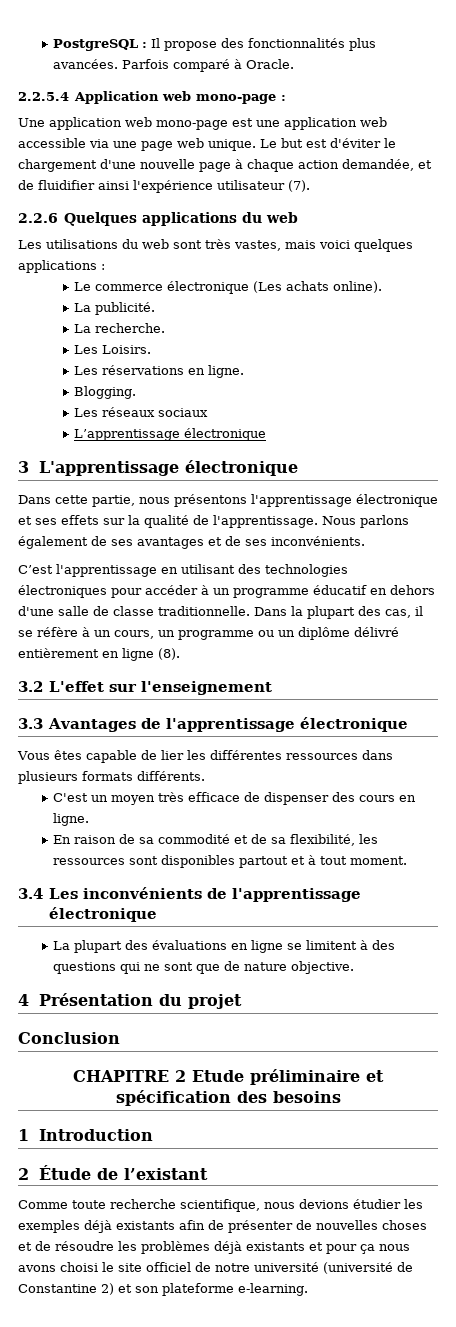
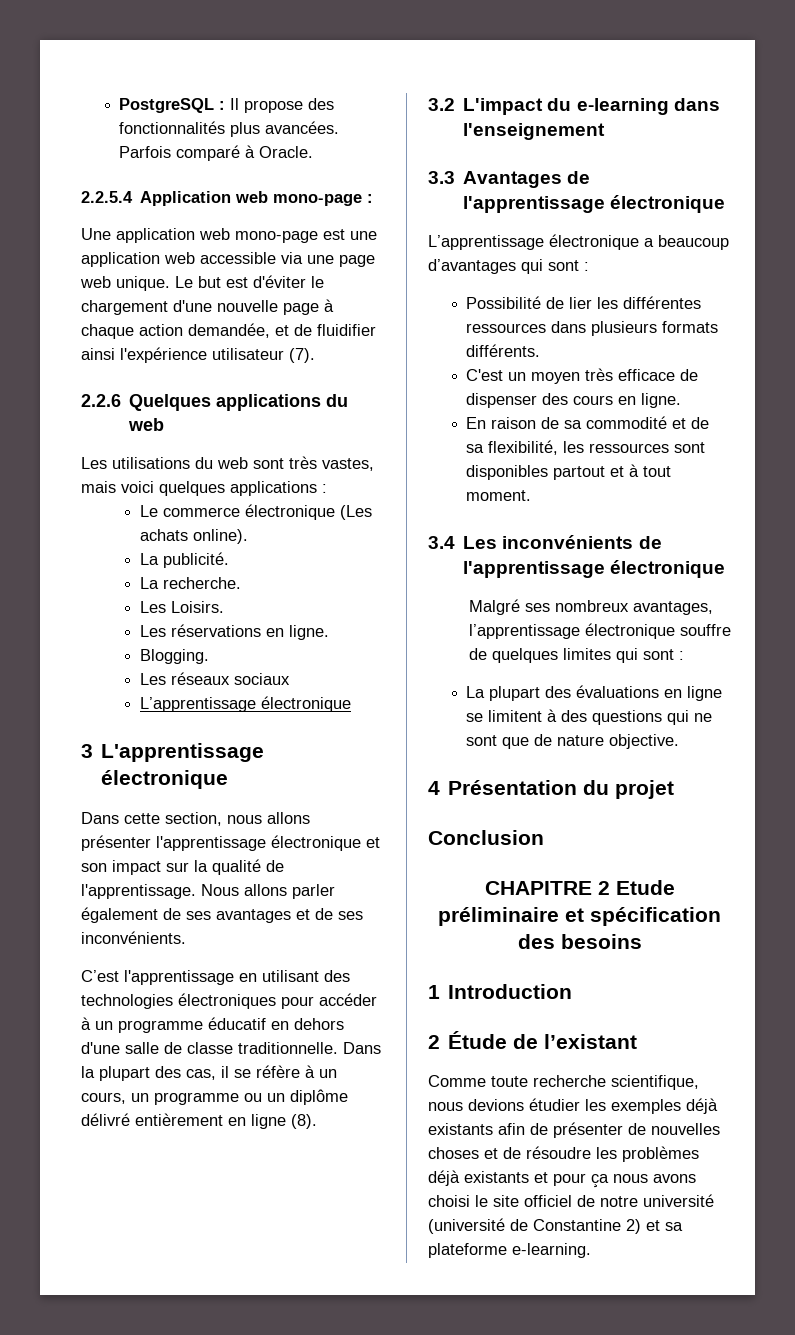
[92,494,247,507] partie, nous présentons -> [165,812,310,826] [81,835,151,851] section, nous allons présenter
[35,515,99,525] ses effets -> [81,860,161,875] son impact
[360,515,409,528] parlons -> [244,884,335,899] allons parler
[49,681,138,692] L'effet sur -> [463,98,720,115] L'impact du e-learning dans
[17,750,137,763] Vous êtes capable -> [428,234,729,250] [428,259,589,274] [466,296,542,309] L’apprentissage électronique a beaucoup d’avantages qui sont : // Possibilité
(158, 914) none -> [468,599,713,615] [468,623,731,639] [468,648,684,663] // Malgré ses nombreux avantages, l’apprentissage électronique souffre de quelques limites qui sont :
[135,1286,159,1293] son -> [665,1222,683,1231] sa

